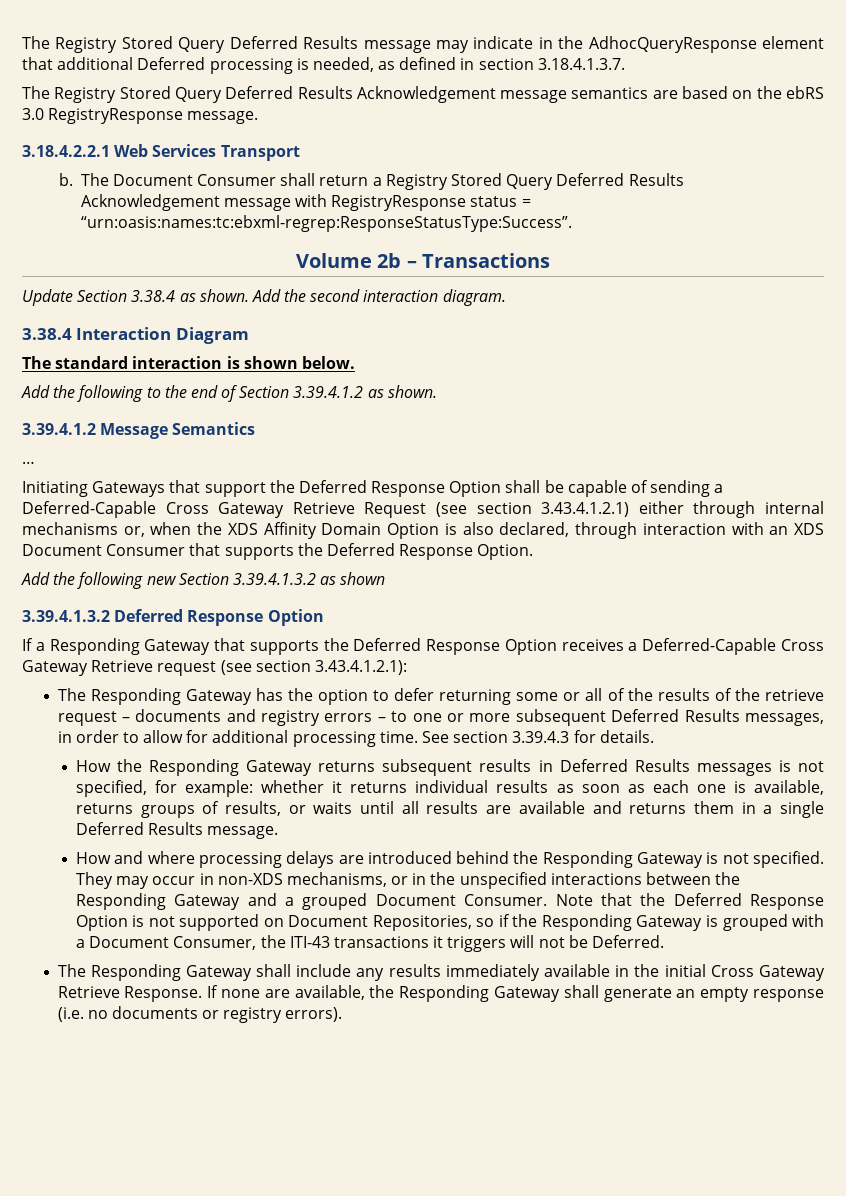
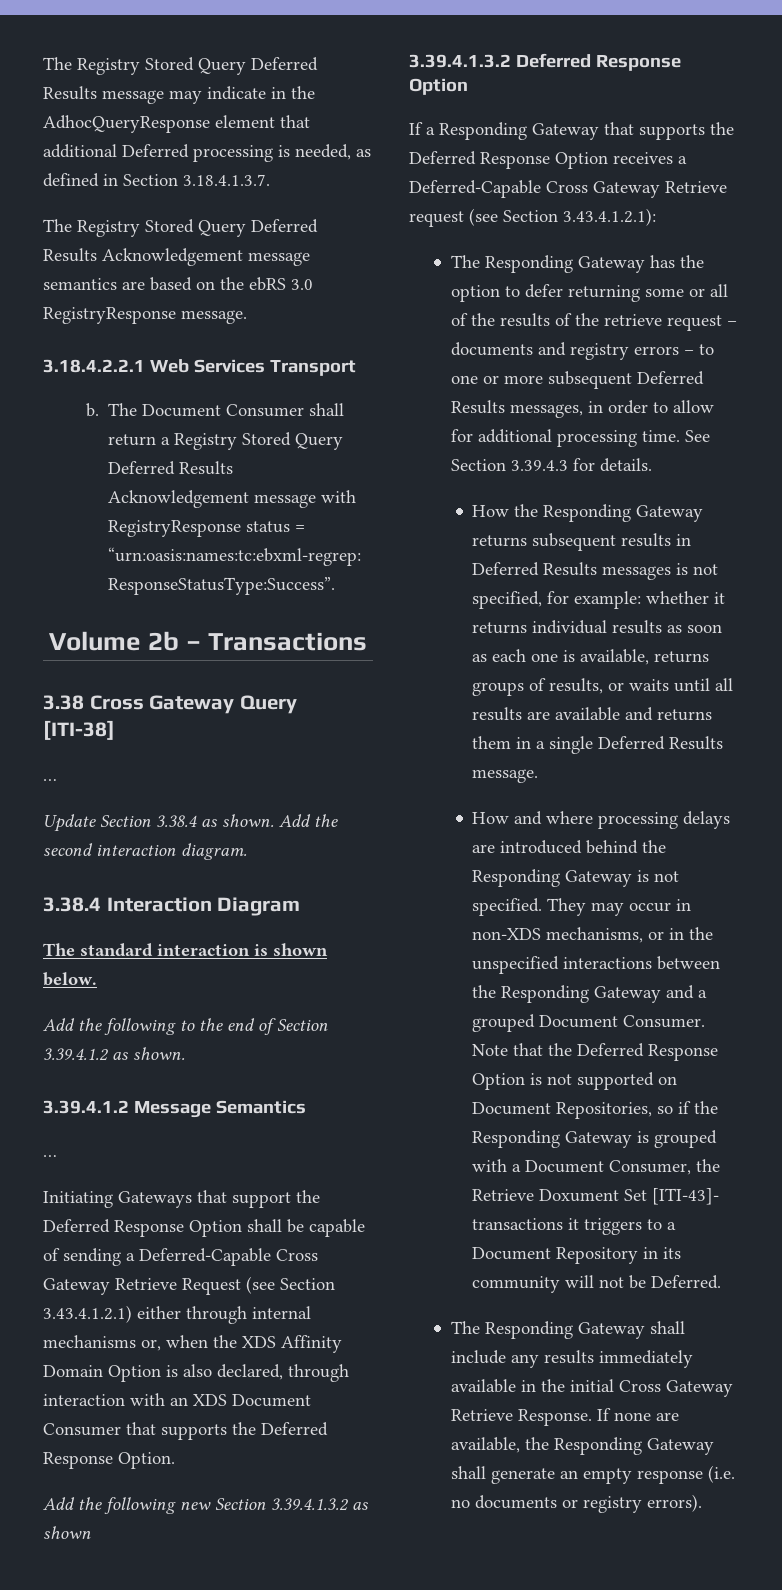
[478,58,534,70] section -> [123,174,178,186] Section
(550, 260) none -> [43,695,297,714] [43,720,115,740] [43,779,57,781] // 3.38 Cross Gateway Query [ITI-38] // …
[476,502,532,514] section -> [280,1278,335,1290] Section
[255,660,311,672] section -> [503,210,558,222] Section
[453,731,509,743] section -> [450,459,506,471] Section
[289,936,507,952] ITI-43 transactions it triggers -> [472,1188,720,1205] [472,1218,677,1235] [472,1247,682,1264] [472,1276,561,1293] Retrieve Doxument Set [ITI-43]- transactions it triggers to a Document Repository in its community

